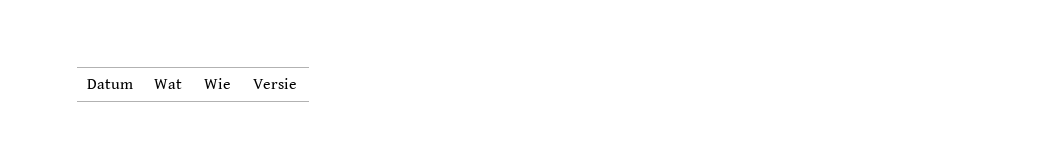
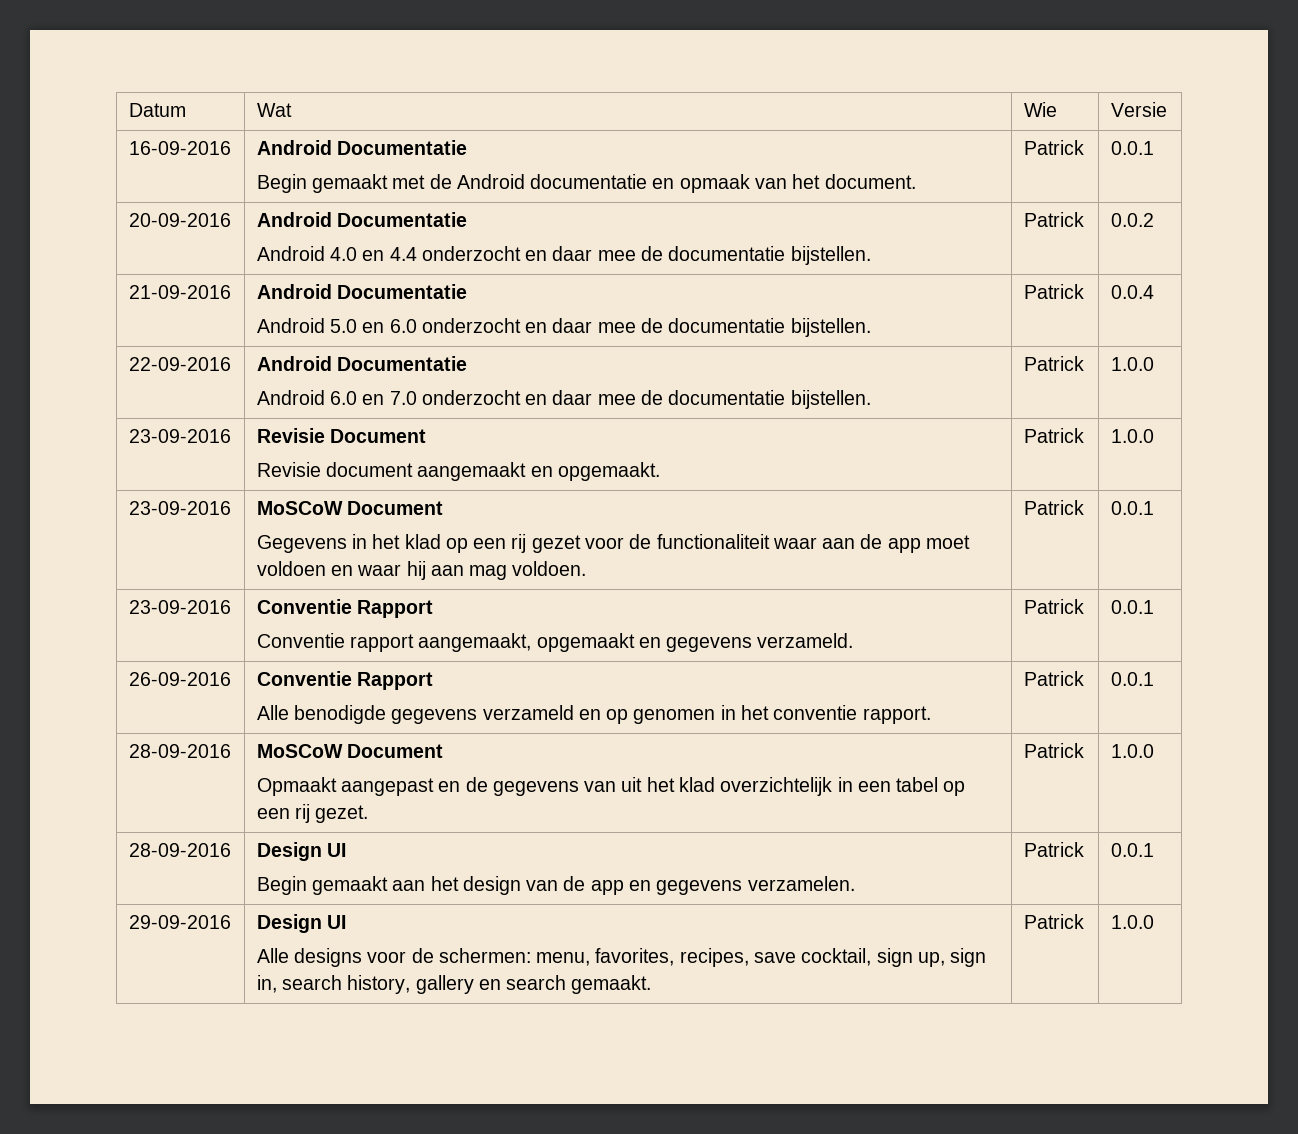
(298, 83) none -> [128,141,231,155] [256,140,468,155] [256,174,916,193] [1023,140,1084,155] [1110,141,1154,155] [128,213,231,227] [256,212,468,227] [256,246,871,265] [1023,212,1084,227] [1110,213,1154,227] [128,285,231,299] [256,284,468,299] [256,318,871,337] [1023,284,1084,299] [1110,285,1154,299] [128,357,231,371] [256,356,468,371] [256,390,871,409] [1023,356,1084,371] [1110,357,1154,371] [128,429,231,443] [256,428,427,443] [256,462,660,481] [1023,428,1084,443] [1110,429,1154,443] [128,501,231,515] [256,501,444,515] [256,534,970,553] [256,561,587,580] [1023,500,1084,515] [1110,501,1154,515] [128,600,231,614] [256,599,434,618] [256,633,854,652] [1023,599,1084,614] [1110,600,1154,614] [128,672,231,686] [256,671,434,690] [256,705,931,724] [1023,671,1084,686] [1110,672,1154,686] [128,744,231,758] [256,744,444,758] [256,777,966,796] [256,804,369,823] [1023,743,1084,758] [1110,744,1154,758] [128,843,231,857] [256,842,347,861] [256,876,855,895] [1023,842,1084,857] [1110,843,1154,857] [128,915,231,929] [256,914,347,933] [256,948,987,967] [256,975,652,994] [1023,914,1084,929] [1110,915,1154,929] // 16-09-2016 | Android Documentatie // Begin gemaakt met de Android documentatie en opmaak van het document. | Patrick | 0.0.1 // 20-09-2016 | Android Documentatie // Android 4.0 en 4.4 onderzocht en daar mee de documentatie bijstellen. | Patrick | 0.0.2 // 21-09-2016 | Android Documentatie // Android 5.0 en 6.0 onderzocht en daar mee de documentatie bijstellen. | Patrick | 0.0.4 // 22-09-2016 | Android Documentatie // Android 6.0 en 7.0 onderzocht en daar mee de documentatie bijstellen. | Patrick | 1.0.0 // 23-09-2016 | Revisie Document // Revisie document aangemaakt en opgemaakt. | Patrick | 1.0.0 // 23-09-2016 | MoSCoW Document // Gegevens in het klad op een rij gezet voor de functionaliteit waar aan de app moet voldoen en waar hij aan mag voldoen. | Patrick | 0.0.1 // 23-09-2016 | Conventie Rapport // Conventie rapport aangemaakt, opgemaakt en gegevens verzameld. | Patrick | 0.0.1 // 26-09-2016 | Conventie Rapport // Alle benodigde gegevens verzameld en op genomen in het conventie rapport. | Patrick | 0.0.1 // 28-09-2016 | MoSCoW Document // Opmaakt aangepast en de gegevens van uit het klad overzichtelijk in een tabel op een rij gezet. | Patrick | 1.0.0 // 28-09-2016 | Design UI // Begin gemaakt aan het design van de app en gegevens verzamelen. | Patrick | 0.0.1 // 29-09-2016 | Design UI // Alle designs voor de schermen: menu, favorites, recipes, save cocktail, sign up, sign in, search history, gallery en search gemaakt. | Patrick | 1.0.0

